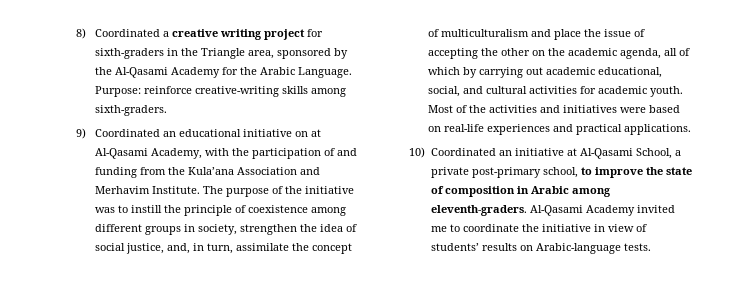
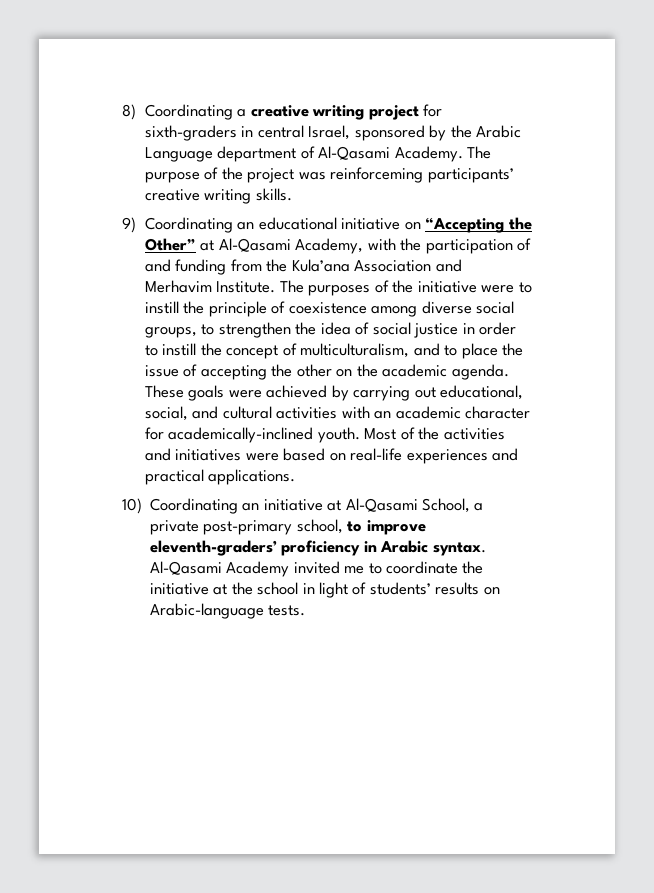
[94,29,160,37] Coordinated -> [145,104,234,120] Coordinating
[180,48,348,59] [94,67,352,78] [94,86,346,97] [94,105,167,116] the Triangle area, sponsored by the Al-Qasami Academy for the Arabic Language. Purpose: reinforce creative-writing skills among sixth-graders. -> [257,125,522,141] [145,146,492,162] [145,167,514,183] [145,188,292,204] central Israel, sponsored by the Arabic Language department of Al-Qasami Academy. The purpose of the project was reinforceming participants’ creative writing skills.
[94,129,160,137] Coordinated -> [145,217,234,233] Coordinating
(308, 134) none -> [425,217,532,233] [145,238,197,251] “Accepting the Other”
[225,188,269,197] purpose -> [308,285,371,296] purposes
[94,207,115,213] was -> [481,285,515,293] were
[94,224,237,235] different groups in society, -> [421,301,515,314] [145,324,215,338] diverse social groups, to
[125,243,352,254] [427,29,551,37] justice, and, in turn, assimilate the concept of multiculturalism and -> [414,322,517,338] [145,343,458,359] justice in order to instill the concept of multiculturalism, and to
[619,48,690,59] [427,67,460,75] agenda, all of which -> [451,364,509,380] [145,385,328,401] agenda. These goals were achieved
[545,67,595,75] academic -> (436, 392) none
[579,86,647,94] for academic -> [341,406,531,419] [145,427,314,443] with an academic character for academically-inclined
[430,148,496,156] Coordinated -> [149,498,238,514] Coordinating
[645,167,692,175] [430,186,611,197] [430,205,527,216] the state of composition in Arabic among eleventh-graders. -> [149,540,486,556] eleventh-graders’ proficiency in Arabic syntax.
[593,224,634,232] in view -> [213,582,349,598] at the school in light

